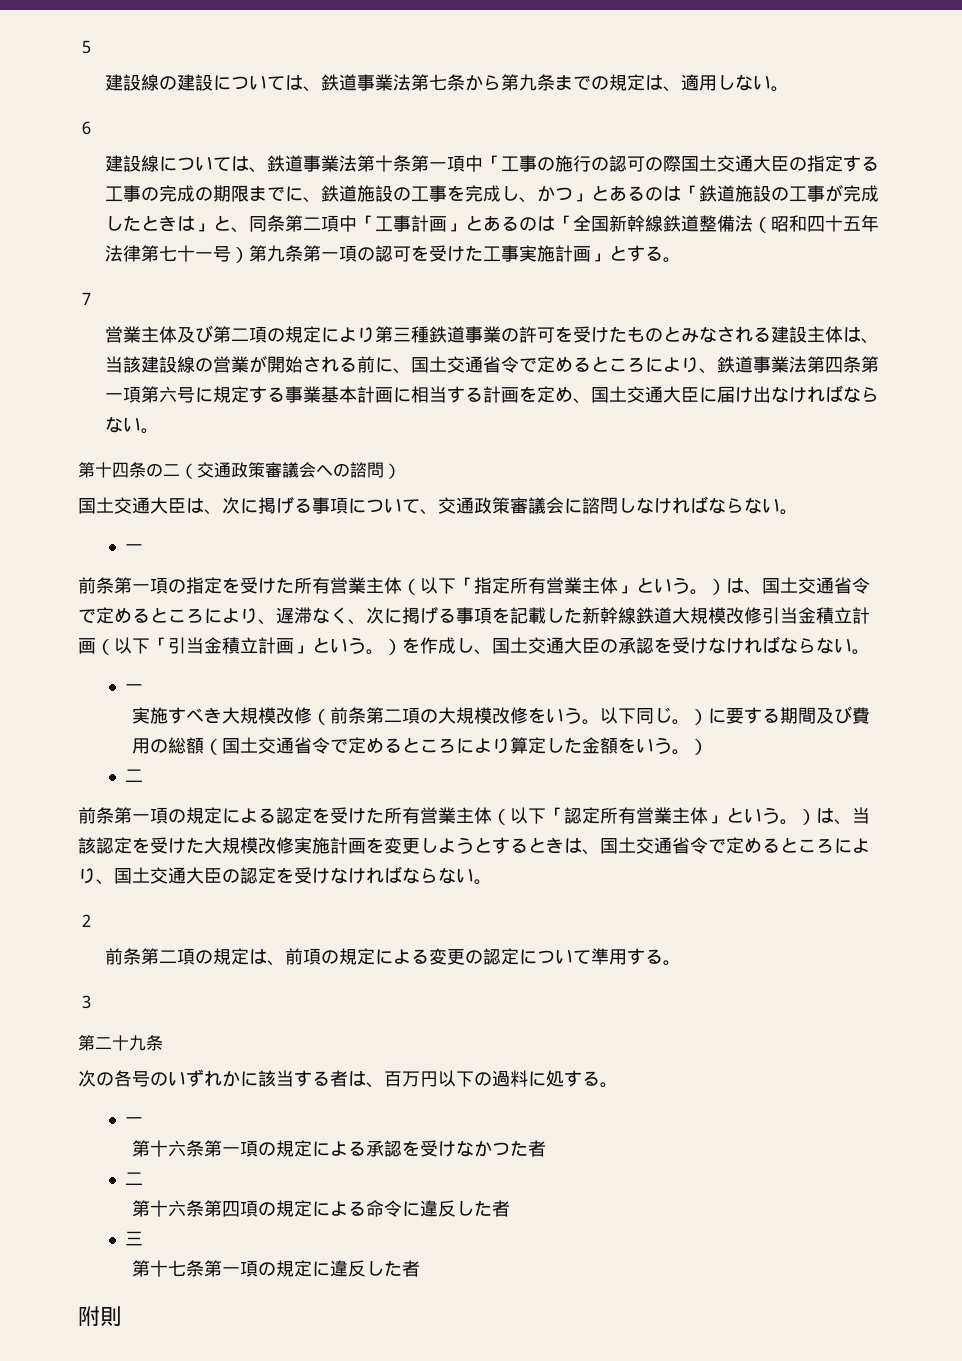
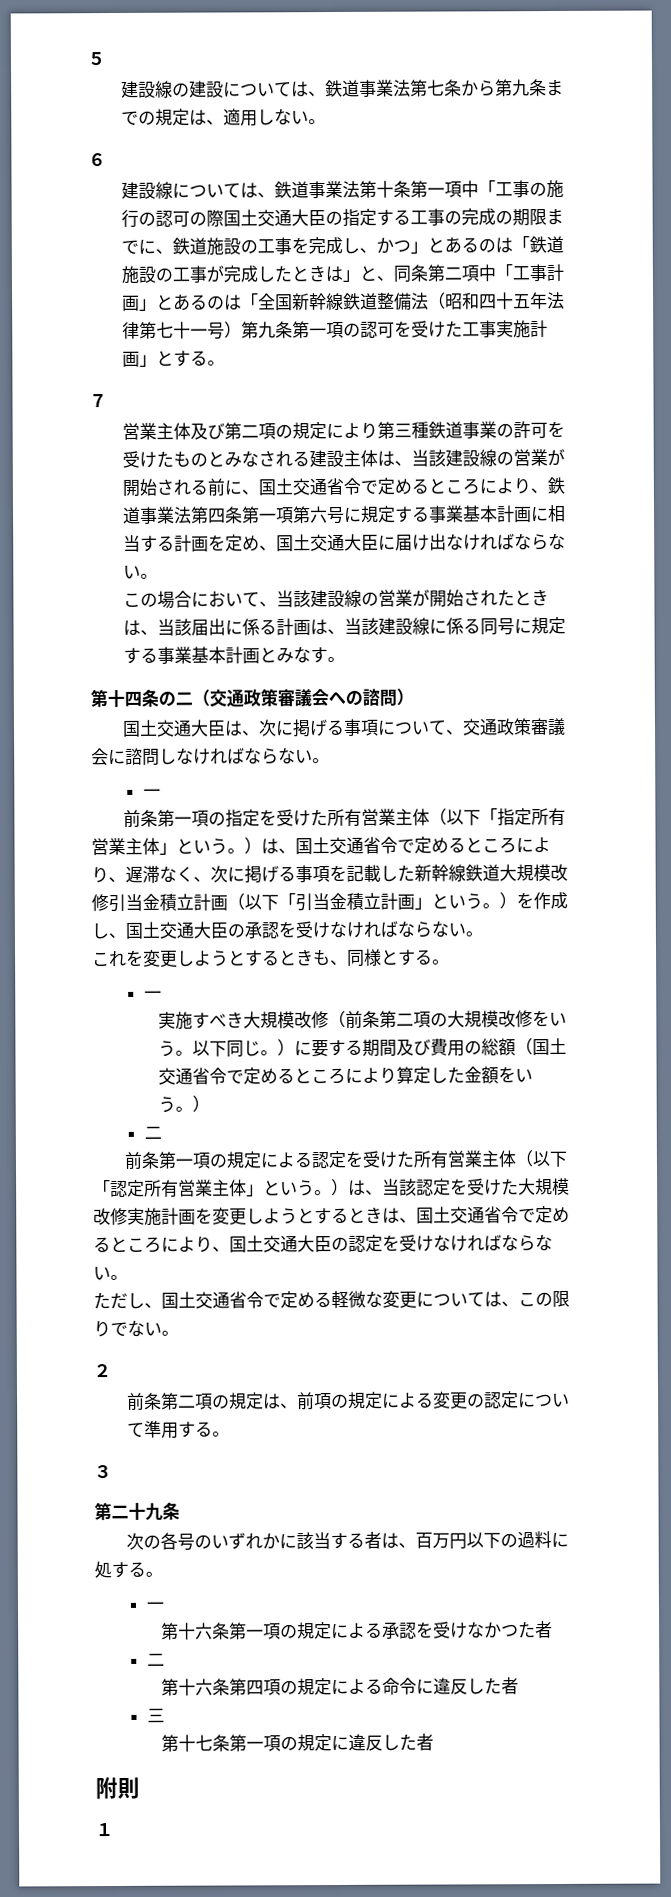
(160, 431) none -> [122,589,549,609] [122,616,566,636] [122,646,345,664] // この場合において、当該建設線の営業が開始されたときは、当該届出に係る計画は、当該建設線に係る同号に規定する事業基本計画とみなす。
(870, 652) none -> [92,948,450,968] // これを変更しようとするときも、同様とする。
(492, 882) none -> [93,1289,570,1310] [93,1319,179,1338] // ただし、国土交通省令で定める軽微な変更については、この限りでない。
(122, 1316) none -> [95,1823,114,1837] // １

